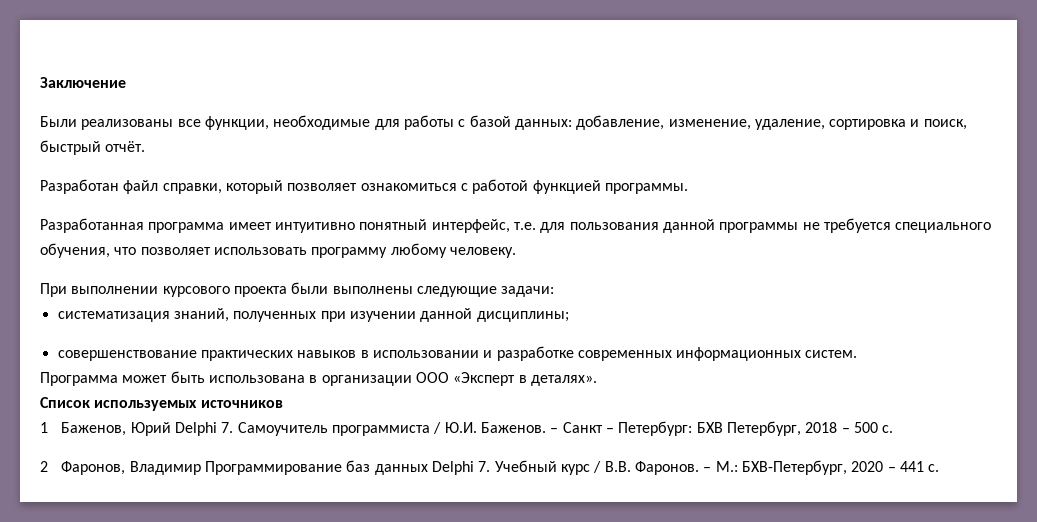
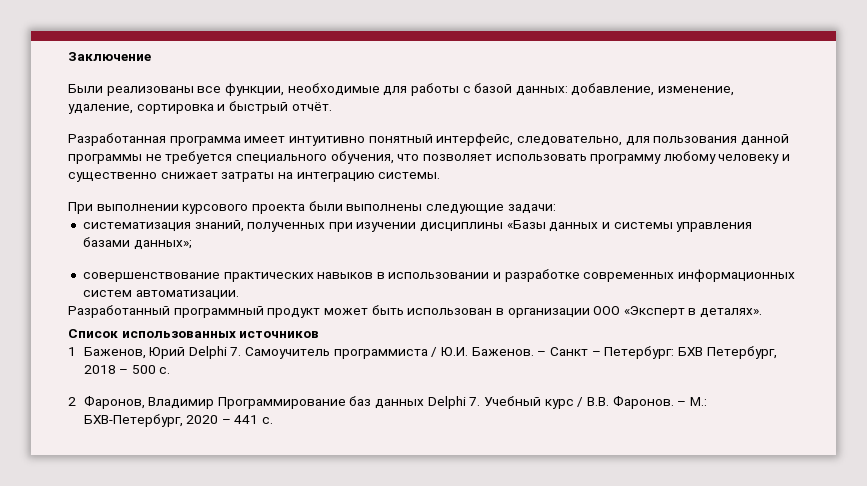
[923,119,967,130] поиск, -> (226, 107) none
[40,179,688,194] // Разработан файл справки, который позволяет ознакомиться с работой функцией программы. -> (332, 106) none
[513,222,536,230] т.е. -> [516,136,622,146] следовательно,
[449,247,516,258] человеку. -> [718,154,791,164] [68,172,441,182] человеку и существенно снижает затраты на интеграцию системы.
[420,308,569,322] данной дисциплины; -> [420,220,753,232] [82,237,192,250] дисциплины «Базы данных и системы управления базами данных»;
[805,350,858,358] [40,372,118,386] систем. // Программа -> [82,290,239,300] [68,305,321,318] систем автоматизации. // Разработанный программный продукт
[208,375,305,383] использована -> [407,308,493,315] использован
[94,400,198,411] используемых -> [121,331,236,338] использованных

